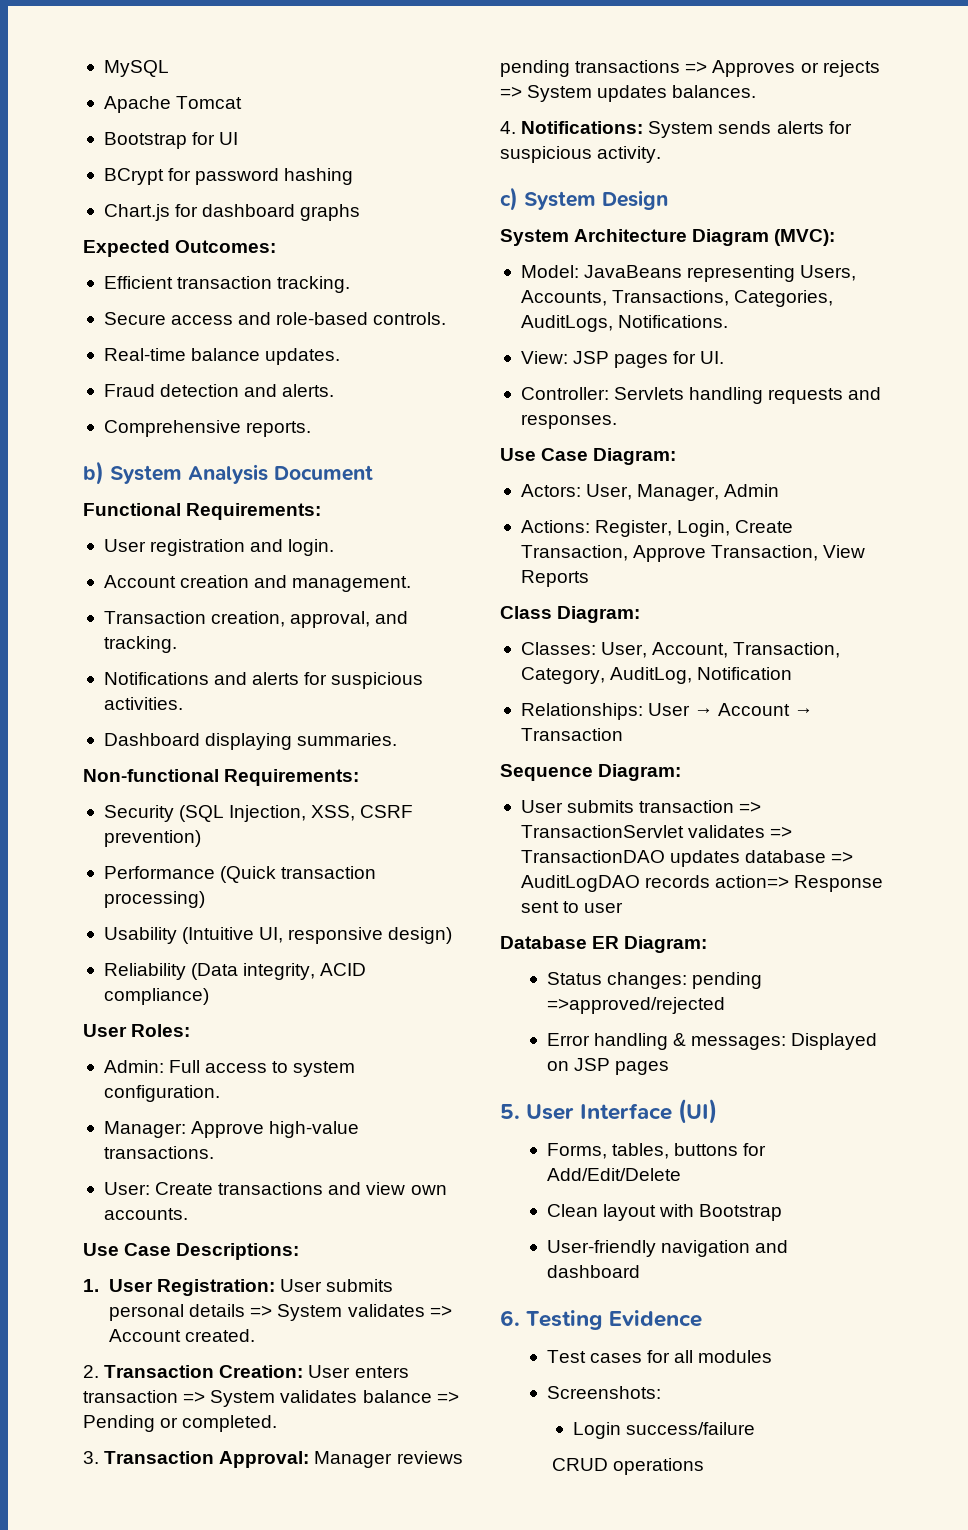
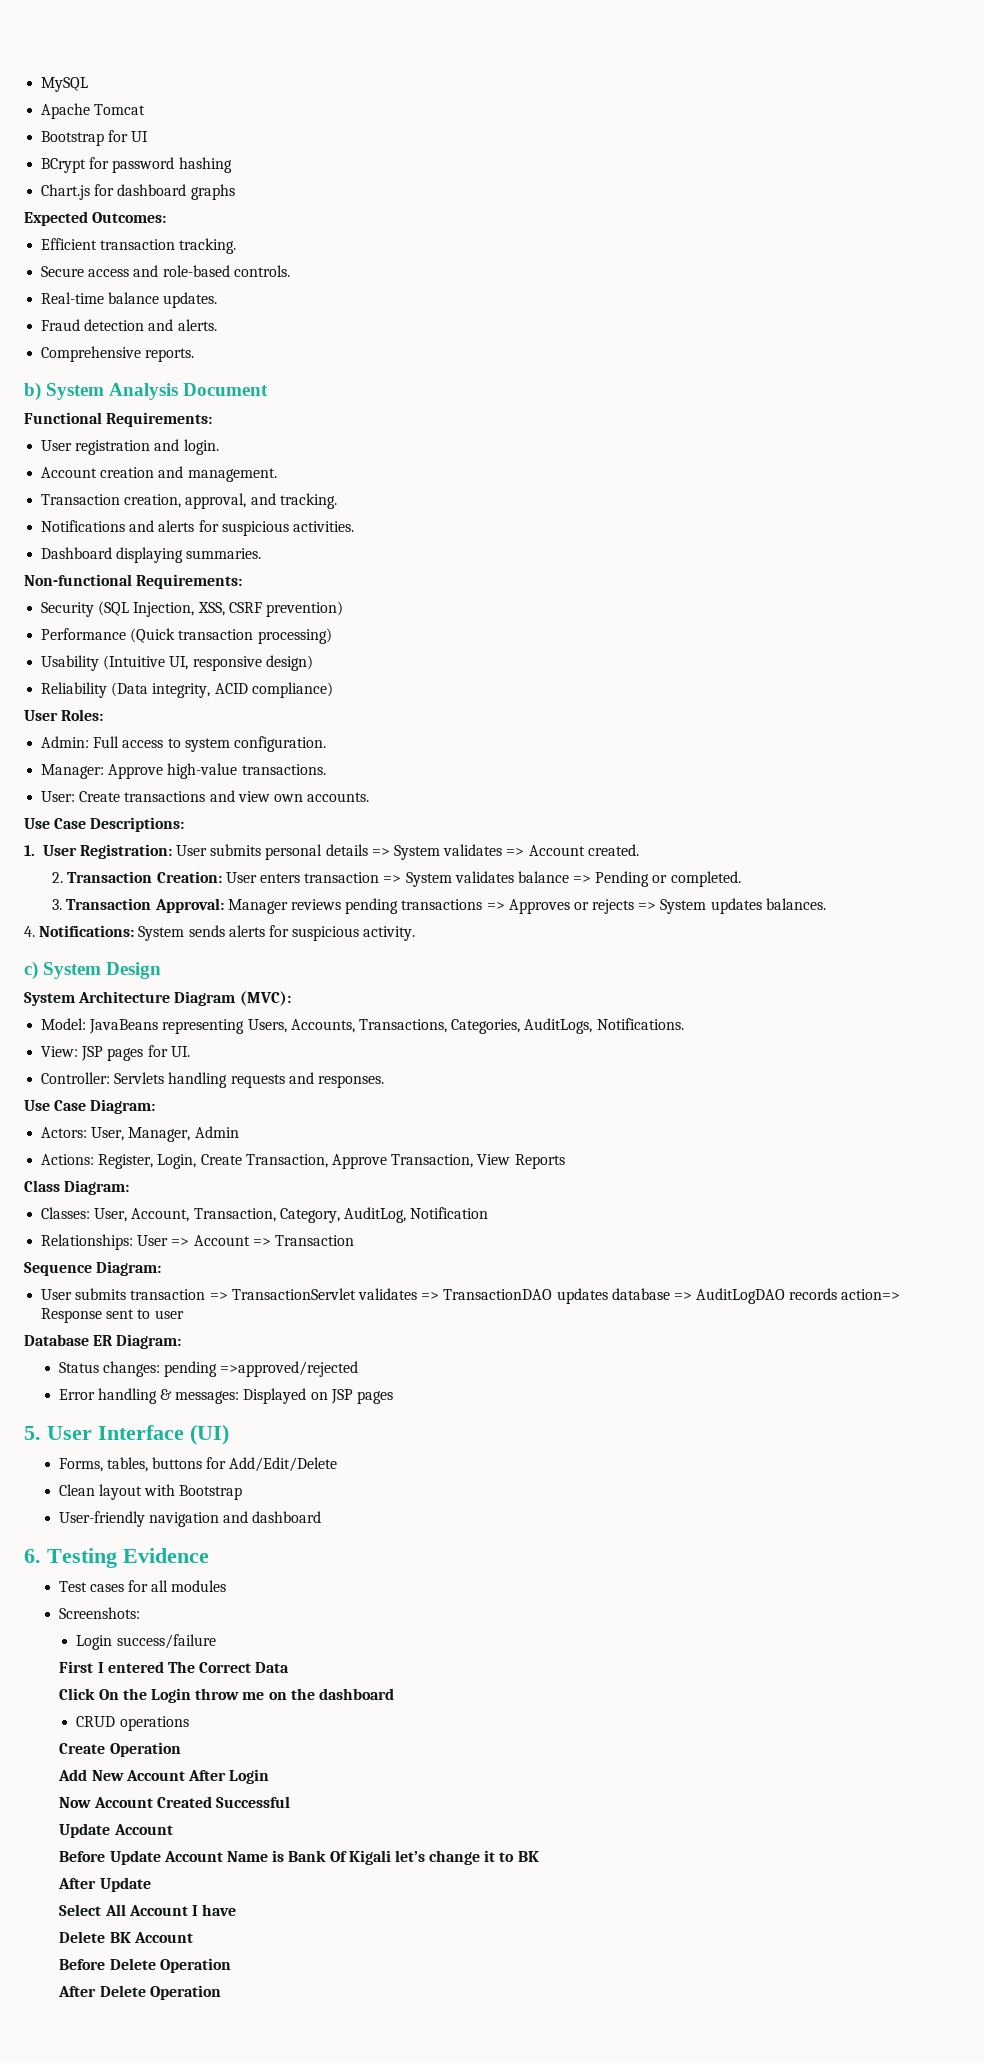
[694,703,814,716] → Account → -> [171,1235,271,1246] => Account =>
[552,1458,705,1475] CRUD operations -> [59,1661,290,1673] [59,1688,394,1703] [76,1716,189,1731] [59,1742,181,1757] [58,1769,270,1784] [59,1796,290,1808] [59,1823,173,1838] [59,1850,539,1865] [58,1877,151,1892] [59,1904,237,1916] [59,1931,193,1943] [59,1958,231,1973] [58,1985,221,2000] First I entered The Correct Data // Click On the Login throw me on the dashboard // CRUD operations // Create Operation // Add New Account After Login // Now Account Created Successful // Update Account // Before Update Account Name is Bank Of Kigali let’s change it to BK // After Update // Select All Account I have // Delete BK Account // Before Delete Operation // After Delete Operation

